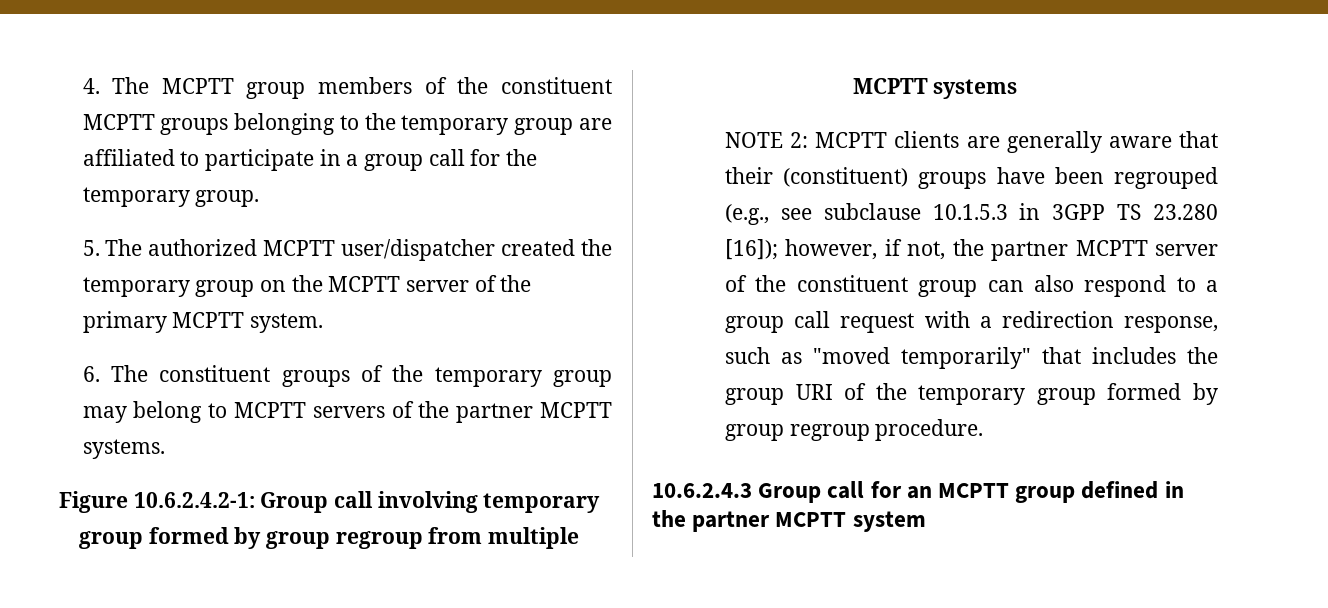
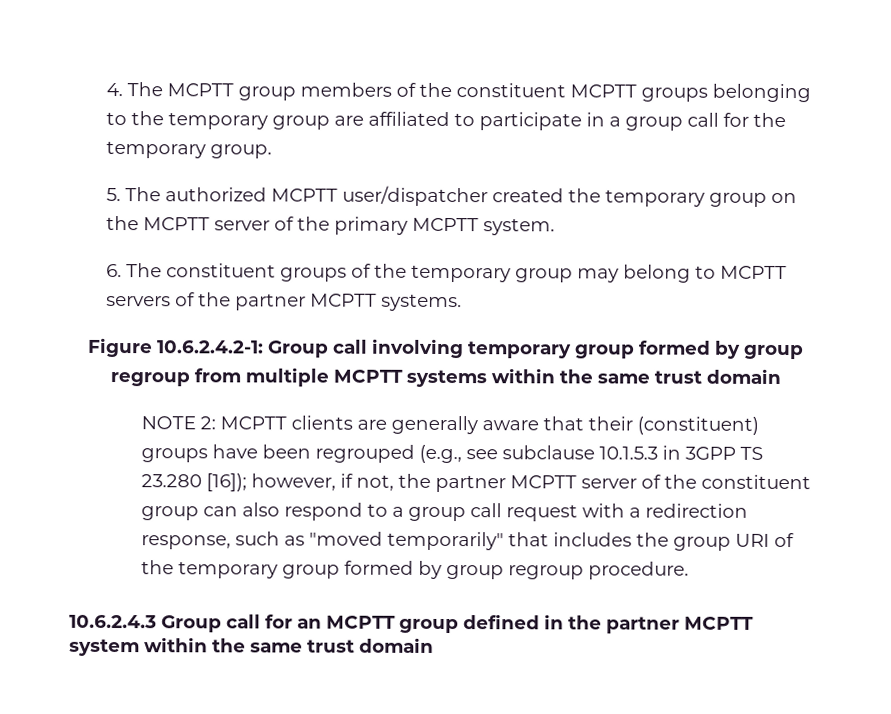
(1018, 89) none -> [490,368,781,384] within the same trust domain
(926, 521) none -> [144,637,434,653] within the same trust domain

